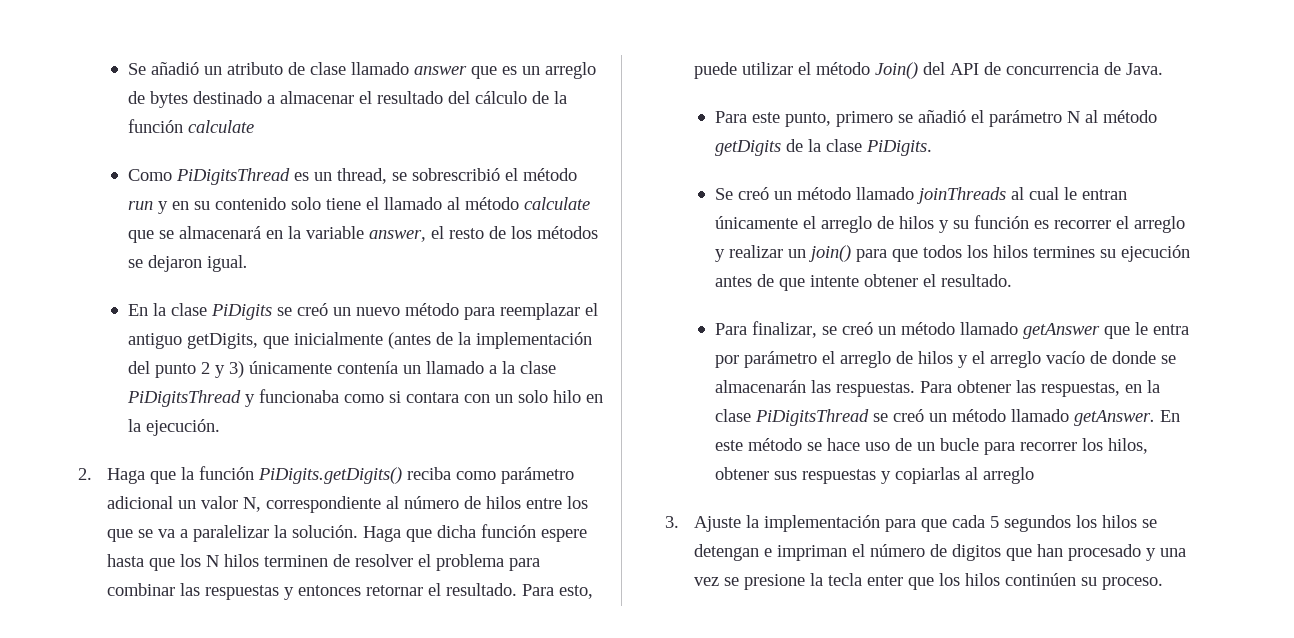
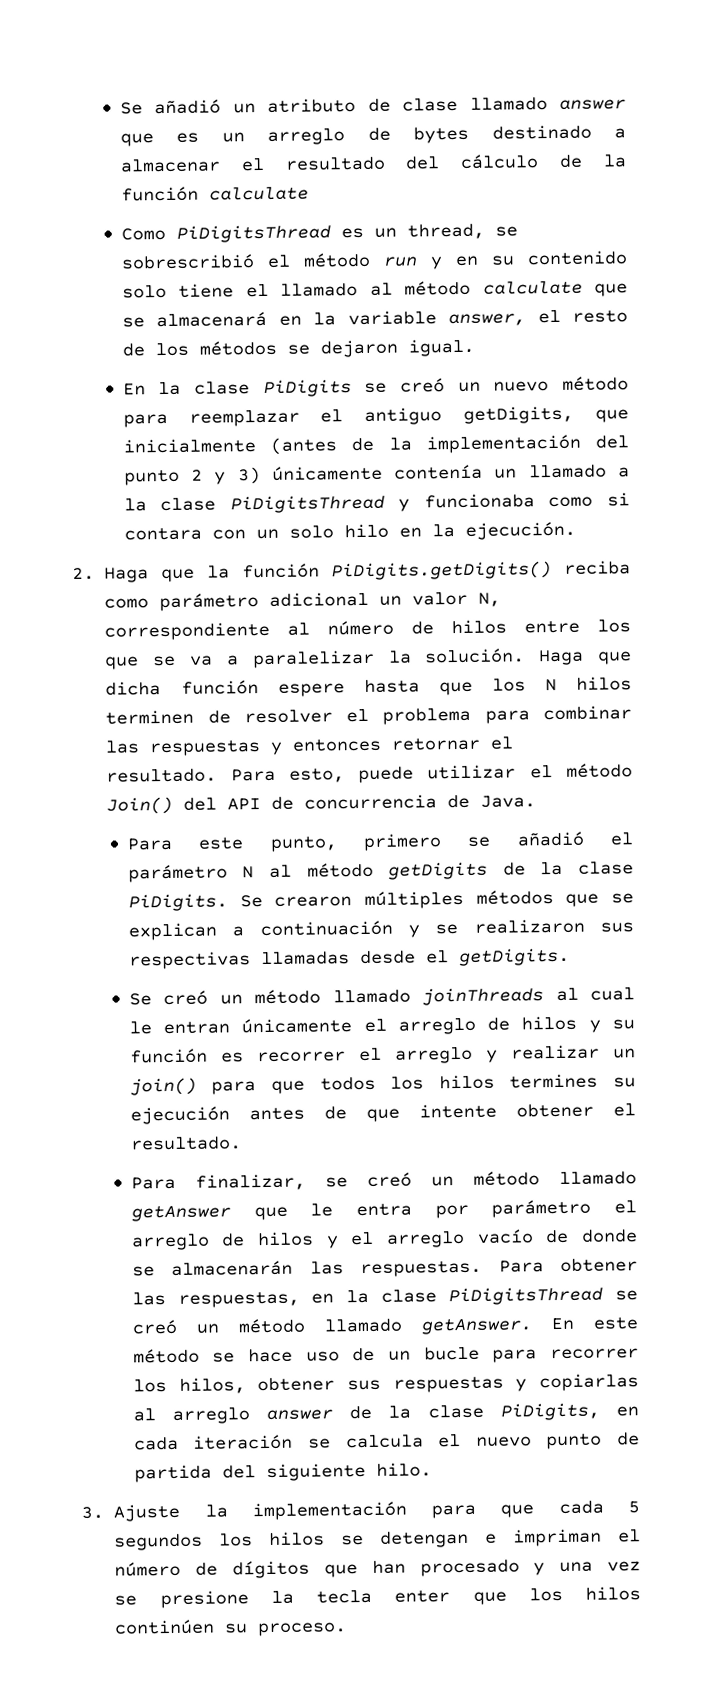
(932, 148) none -> [239,890,634,909] [127,918,634,941] [128,947,570,970] Se crearon múltiples métodos que se explican a continuación y se realizaron sus respectivas llamadas desde el getDigits.
(1034, 475) none -> [266,1402,639,1421] [133,1432,640,1451] [133,1462,432,1483] answer de la clase PiDigits, en cada iteración se calcula el nuevo punto de partida del siguiente hilo.
[952,544,1002,561] digitos -> [232,1560,311,1579] dígitos

